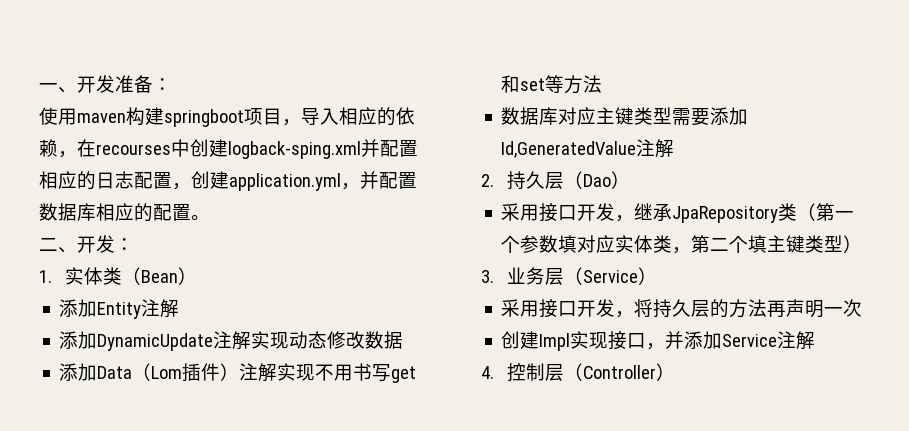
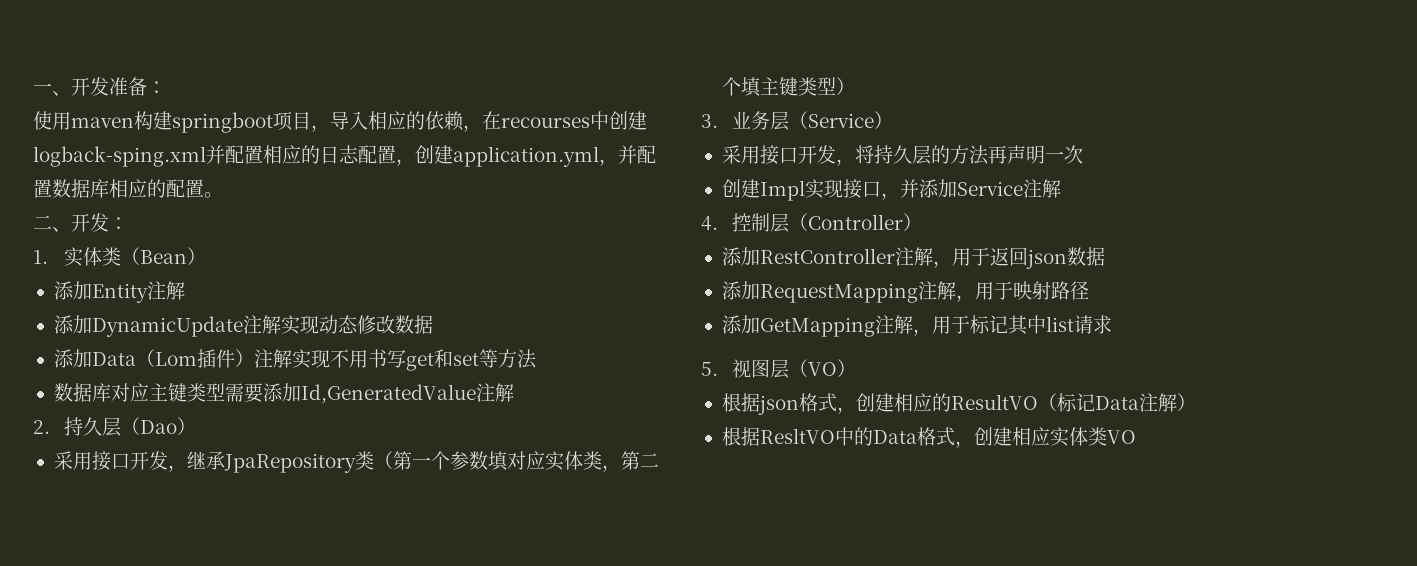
(676, 372) none -> [721,247,1105,269] [721,281,1089,303] [721,315,1112,337] [701,359,857,379] [721,393,1196,415] [721,427,1136,448] // 添加RestController注解，用于返回json数据 // 添加RequestMapping注解，用于映射路径 // 添加GetMapping注解，用于标记其中list请求 // 5.视图层（VO） // 根据json格式，创建相应的ResultVO（标记Data注解） // 根据ResltVO中的Data格式，创建相应实体类VO

